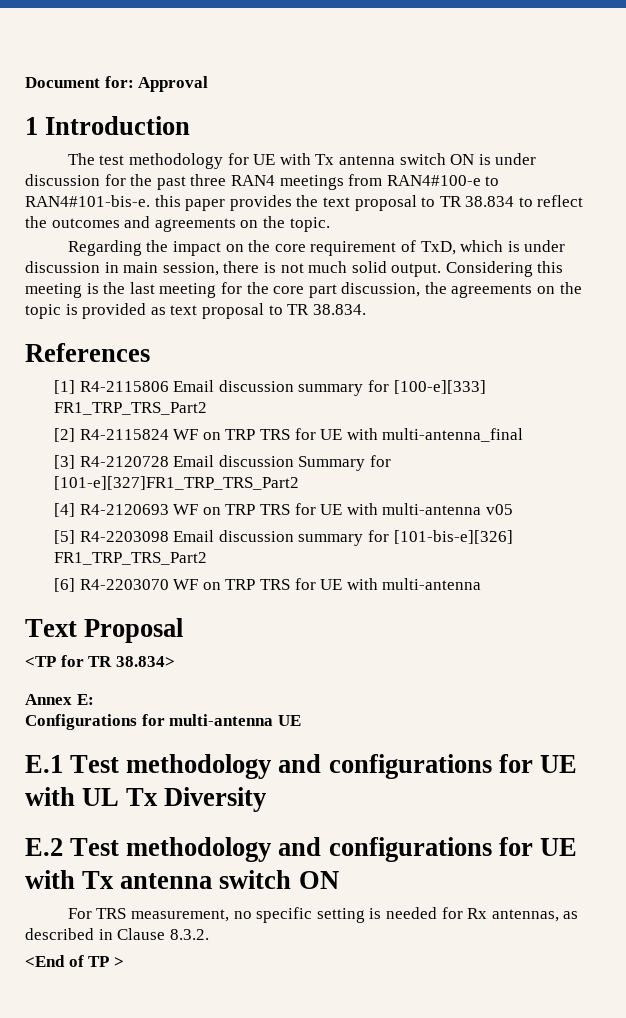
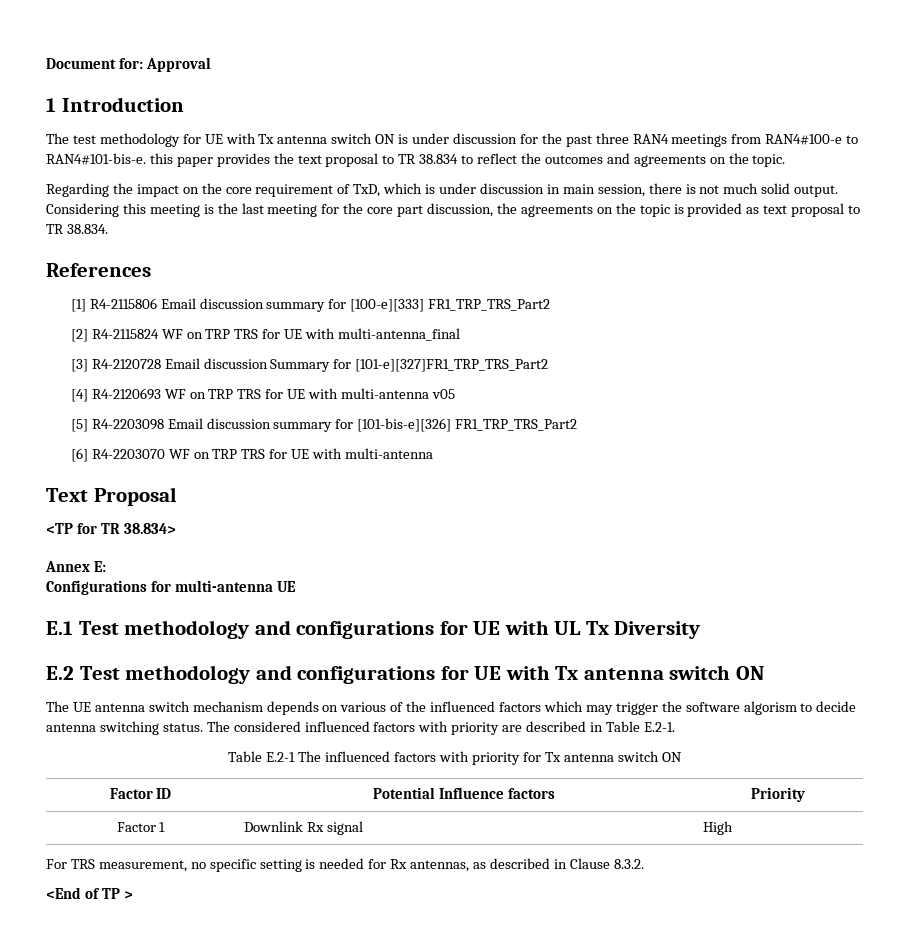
(339, 880) none -> [46,701,857,715] [46,721,675,735] [228,751,682,765] [109,788,172,799] [373,787,555,799] [751,787,805,802] [116,822,166,832] [244,821,363,835] [703,821,734,835] // The UE antenna switch mechanism depends on various of the influenced factors which may trigger the software algorism to decide antenna switching status. The considered influenced factors with priority are described in Table E.2-1. // Table E.2-1 The influenced factors with priority for Tx antenna switch ON // Factor ID | Potential Influence factors | Priority // Factor 1 | Downlink Rx signal | High

